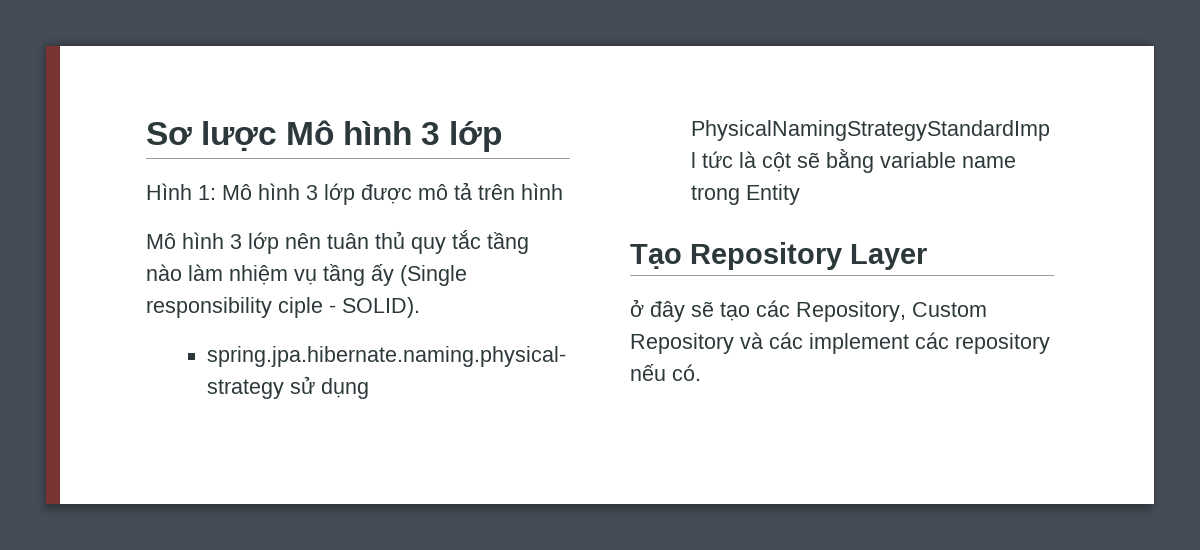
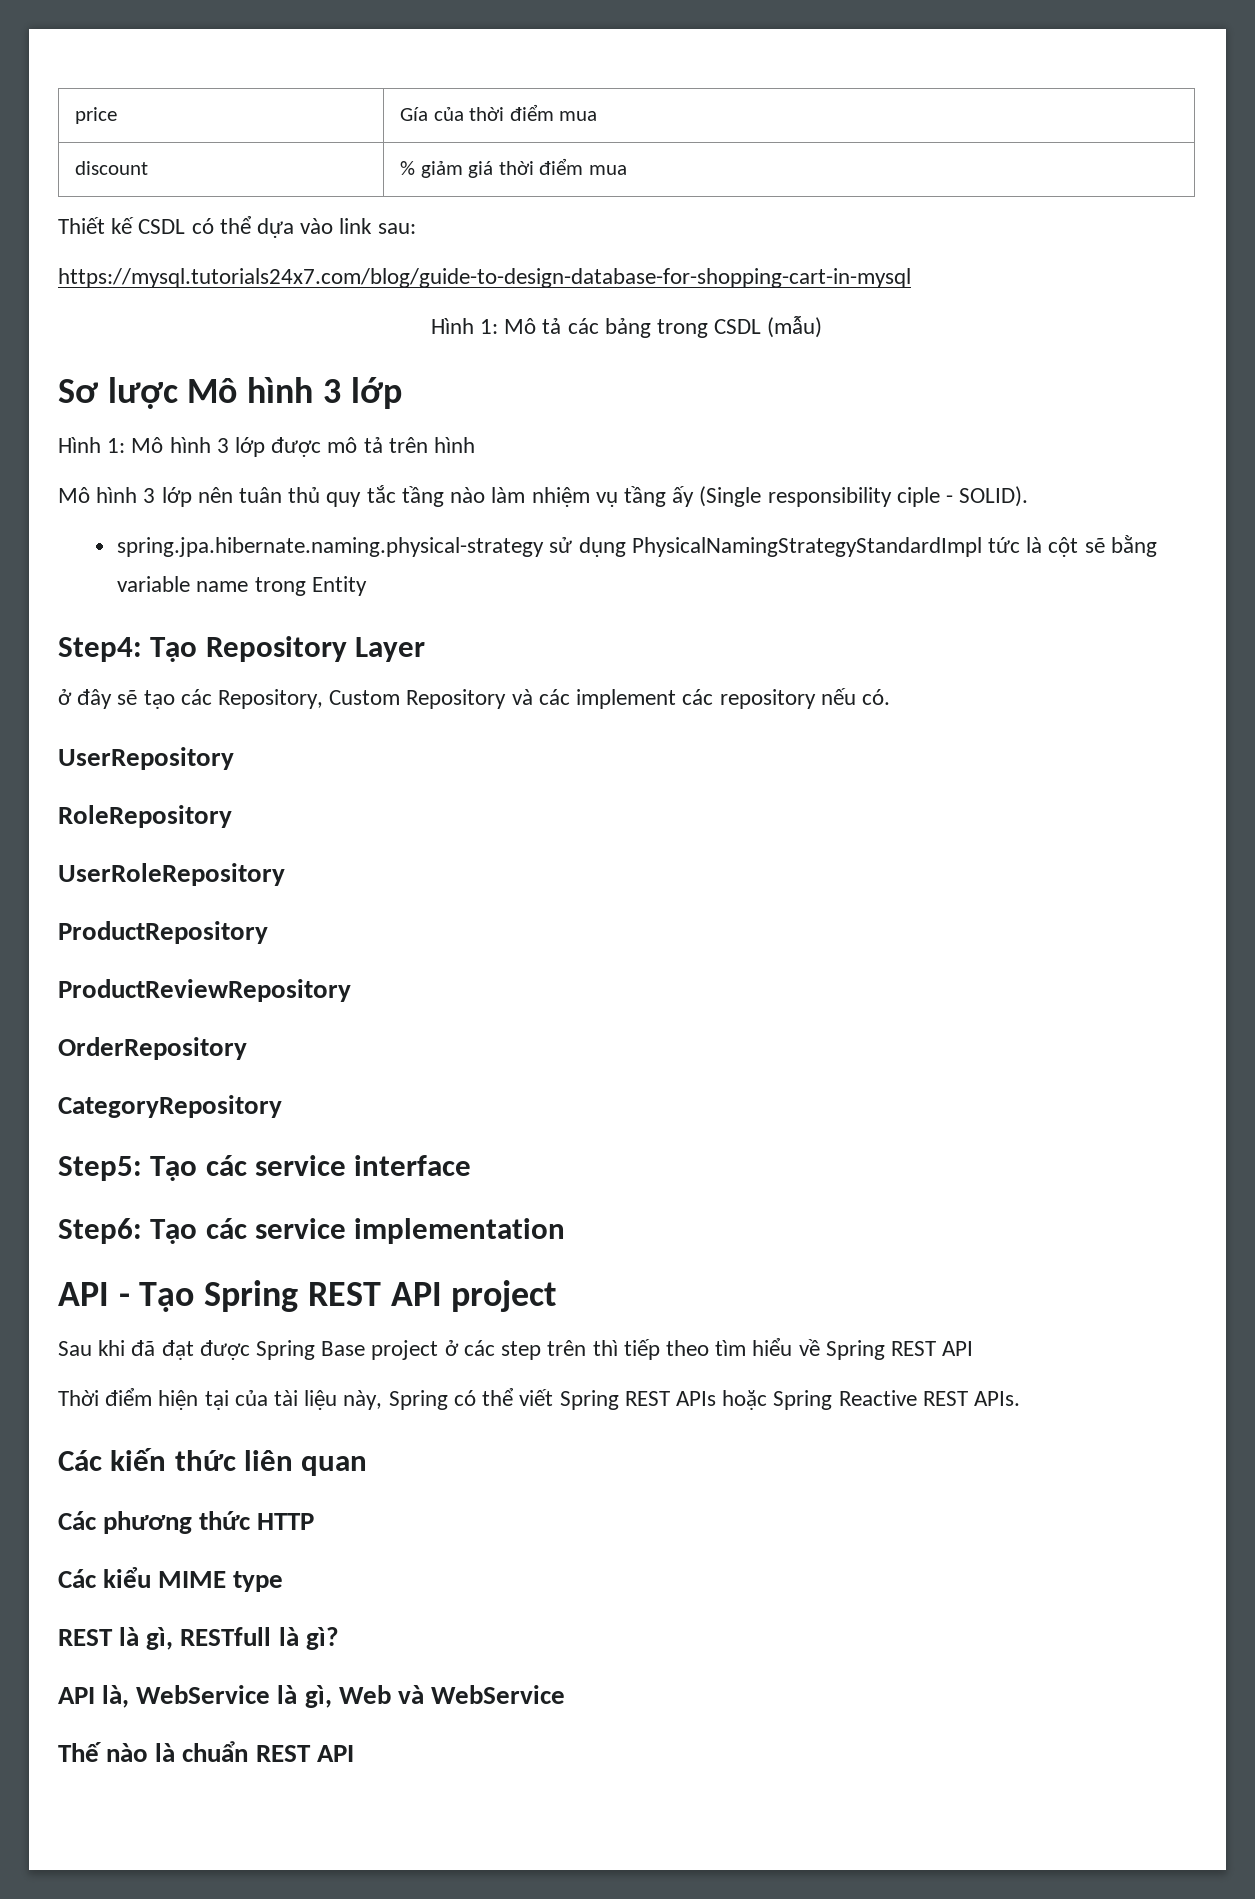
(146, 133) none -> [75,107,118,124] [400,104,598,121] [75,161,149,175] [400,158,627,178] [58,216,416,238] [58,268,911,288] [430,316,823,338] price | Gía của thời điểm mua // discount | % giảm giá thời điểm mua // Thiết kế CSDL có thể dựa vào link sau: // https://mysql.tutorials24x7.com/blog/guide-to-design-database-for-shopping-cart-in-mysql // Hình 1: Mô tả các bảng trong CSDL (mẫu) //
(801, 194) none -> [58,637,142,662] Step4:
(701, 372) none -> [58,747,234,770] [58,805,232,828] [58,863,285,886] [58,921,268,944] [58,979,351,1002] [58,1037,247,1060] [58,1095,282,1118] [58,1155,472,1181] [58,1218,566,1244] [58,1280,557,1312] [58,1338,974,1360] [58,1388,1020,1410] [58,1448,368,1476] [58,1511,315,1534] [58,1567,284,1592] [58,1627,339,1650] [58,1685,566,1708] [58,1741,354,1762] // UserRepository // RoleRepository // UserRoleRepository // ProductRepository // ProductReviewRepository // OrderRepository // CategoryRepository // Step5: Tạo các service interface // Step6: Tạo các service implementation // API - Tạo Spring REST API project // Sau khi đã đạt được Spring Base project ở các step trên thì tiếp theo tìm hiểu về Spring REST API // Thời điểm hiện tại của tài liệu này, Spring có thể viết Spring REST APIs hoặc Spring Reactive REST APIs. // Các kiến thức liên quan // Các phương thức HTTP // Các kiểu MIME type // REST là gì, RESTfull là gì? // API là, WebService là gì, Web và WebService // Thế nào là chuẩn REST API

